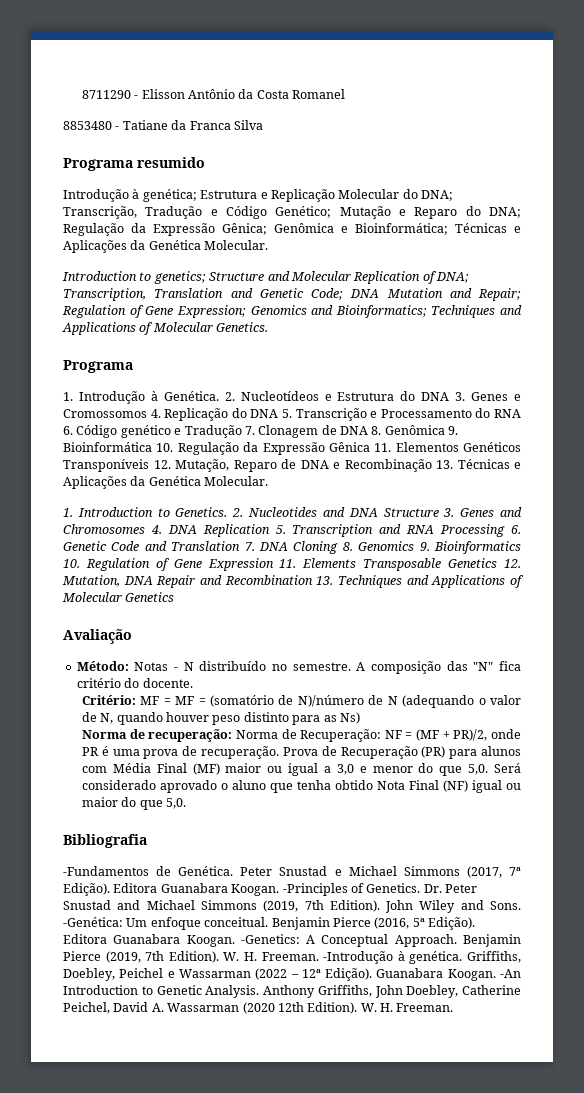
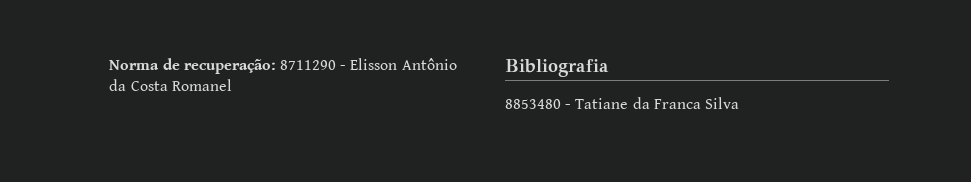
(81, 94) none -> [109,58,276,74] Norma de recuperação:
(346, 94) none -> [505,59,609,77] // Bibliografia
[63,157,205,171] [63,189,453,202] [63,206,521,219] [63,223,521,236] [63,240,269,253] [62,271,469,284] [63,288,521,301] [62,305,522,318] [62,322,269,335] [63,360,133,373] [63,391,522,404] [63,408,521,421] [63,425,459,438] [63,442,521,455] [63,459,521,472] [63,476,269,489] [63,507,522,517] [63,524,522,537] [63,541,521,554] [63,558,521,571] [62,575,524,588] [62,592,175,602] [63,629,132,644] [76,661,522,674] [76,678,193,688] [81,695,521,708] [81,712,360,725] [81,729,522,742] [81,746,521,759] [81,763,522,776] [81,780,522,793] [81,797,187,810] [63,834,147,848] [63,866,521,878] [63,883,477,896] [63,900,521,913] [63,917,475,930] [63,934,521,947] [63,951,521,964] [63,968,521,981] [63,985,521,998] [63,1002,454,1014] // Programa resumido // Introdução à genética; Estrutura e Replicação Molecular do DNA; Transcrição, Tradução e Código Genético; Mutação e Reparo do DNA; Regulação da Expressão Gênica; Genômica e Bioinformática; Técnicas e Aplicações da Genética Molecular. // Introduction to genetics; Structure and Molecular Replication of DNA; Transcription, Translation and Genetic Code; DNA Mutation and Repair; Regulation of Gene Expression; Genomics and Bioinformatics; Techniques and Applications of Molecular Genetics. // Programa // 1. Introdução à Genética. 2. Nucleotídeos e Estrutura do DNA 3. Genes e Cromossomos 4. Replicação do DNA 5. Transcrição e Processamento do RNA 6. Código genético e Tradução 7. Clonagem de DNA 8. Genômica 9. Bioinformática 10. Regulação da Expressão Gênica 11. Elementos Genéticos Transponíveis 12. Mutação, Reparo de DNA e Recombinação 13. Técnicas e Aplicações da Genética Molecular. // 1. Introduction to Genetics. 2. Nucleotides and DNA Structure 3. Genes and Chromosomes 4. DNA Replication 5. Transcription and RNA Processing 6. Genetic Code and Translation 7. DNA Cloning 8. Genomics 9. Bioinformatics 10. Regulation of Gene Expression 11. Elements Transposable Genetics 12. Mutation, DNA Repair and Recombination 13. Techniques and Applications of Molecular Genetics // Avaliação // Método: Notas - N distribuído no semestre. A composição das "N" fica critério do docente. // Critério: MF = MF = (somatório de N)/número de N (adequando o valor de N, quando houver peso distinto para as Ns) // Norma de recuperação: Norma de Recuperação: NF = (MF + PR)/2, onde PR é uma prova de recuperação. Prova de Recuperação (PR) para alunos com Média Final (MF) maior ou igual a 3,0 e menor do que 5,0. Será considerado aprovado o aluno que tenha obtido Nota Final (NF) igual ou maior do que 5,0. // Bibliografia // -Fundamentos de Genética. Peter Snustad e Michael Simmons (2017, 7ª Edição). Editora Guanabara Koogan. -Principles of Genetics. Dr. Peter Snustad and Michael Simmons (2019, 7th Edition). John Wiley and Sons. -Genética: Um enfoque conceitual. Benjamin Pierce (2016, 5ª Edição). Editora Guanabara Koogan. -Genetics: A Conceptual Approach. Benjamin Pierce (2019, 7th Edition). W. H. Freeman. -Introdução à genética. Griffiths, Doebley, Peichel e Wassarman (2022 – 12ª Edição). Guanabara Koogan. -An Introduction to Genetic Analysis. Anthony Griffiths, John Doebley, Catherine Peichel, David A. Wassarman (2020 12th Edition). W. H. Freeman. -> (739, 103) none

